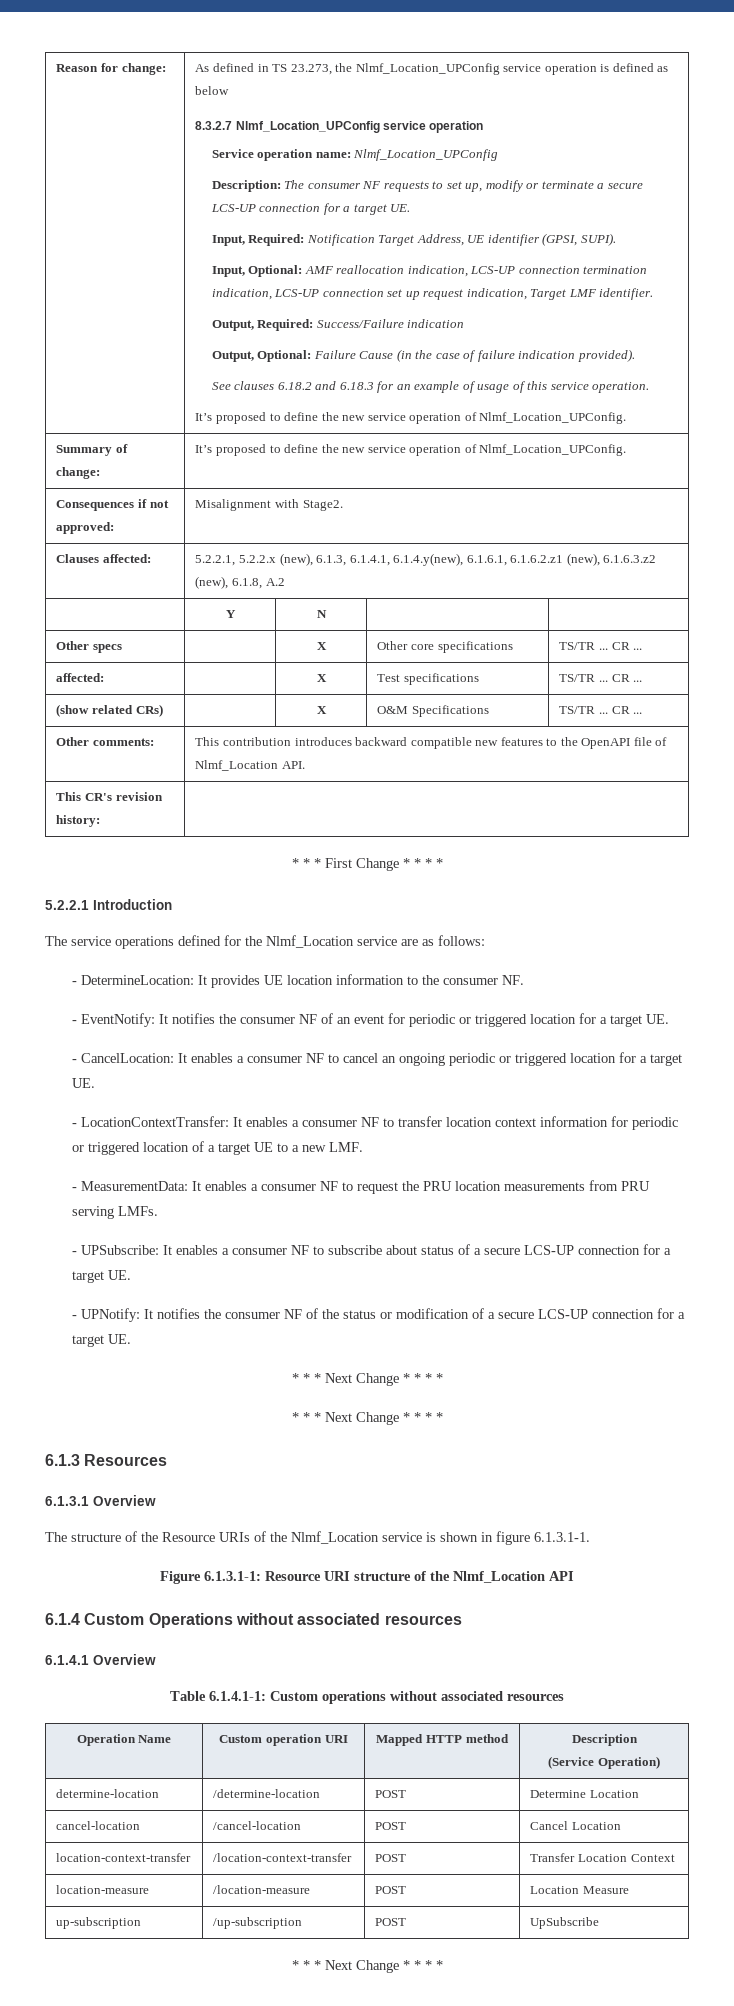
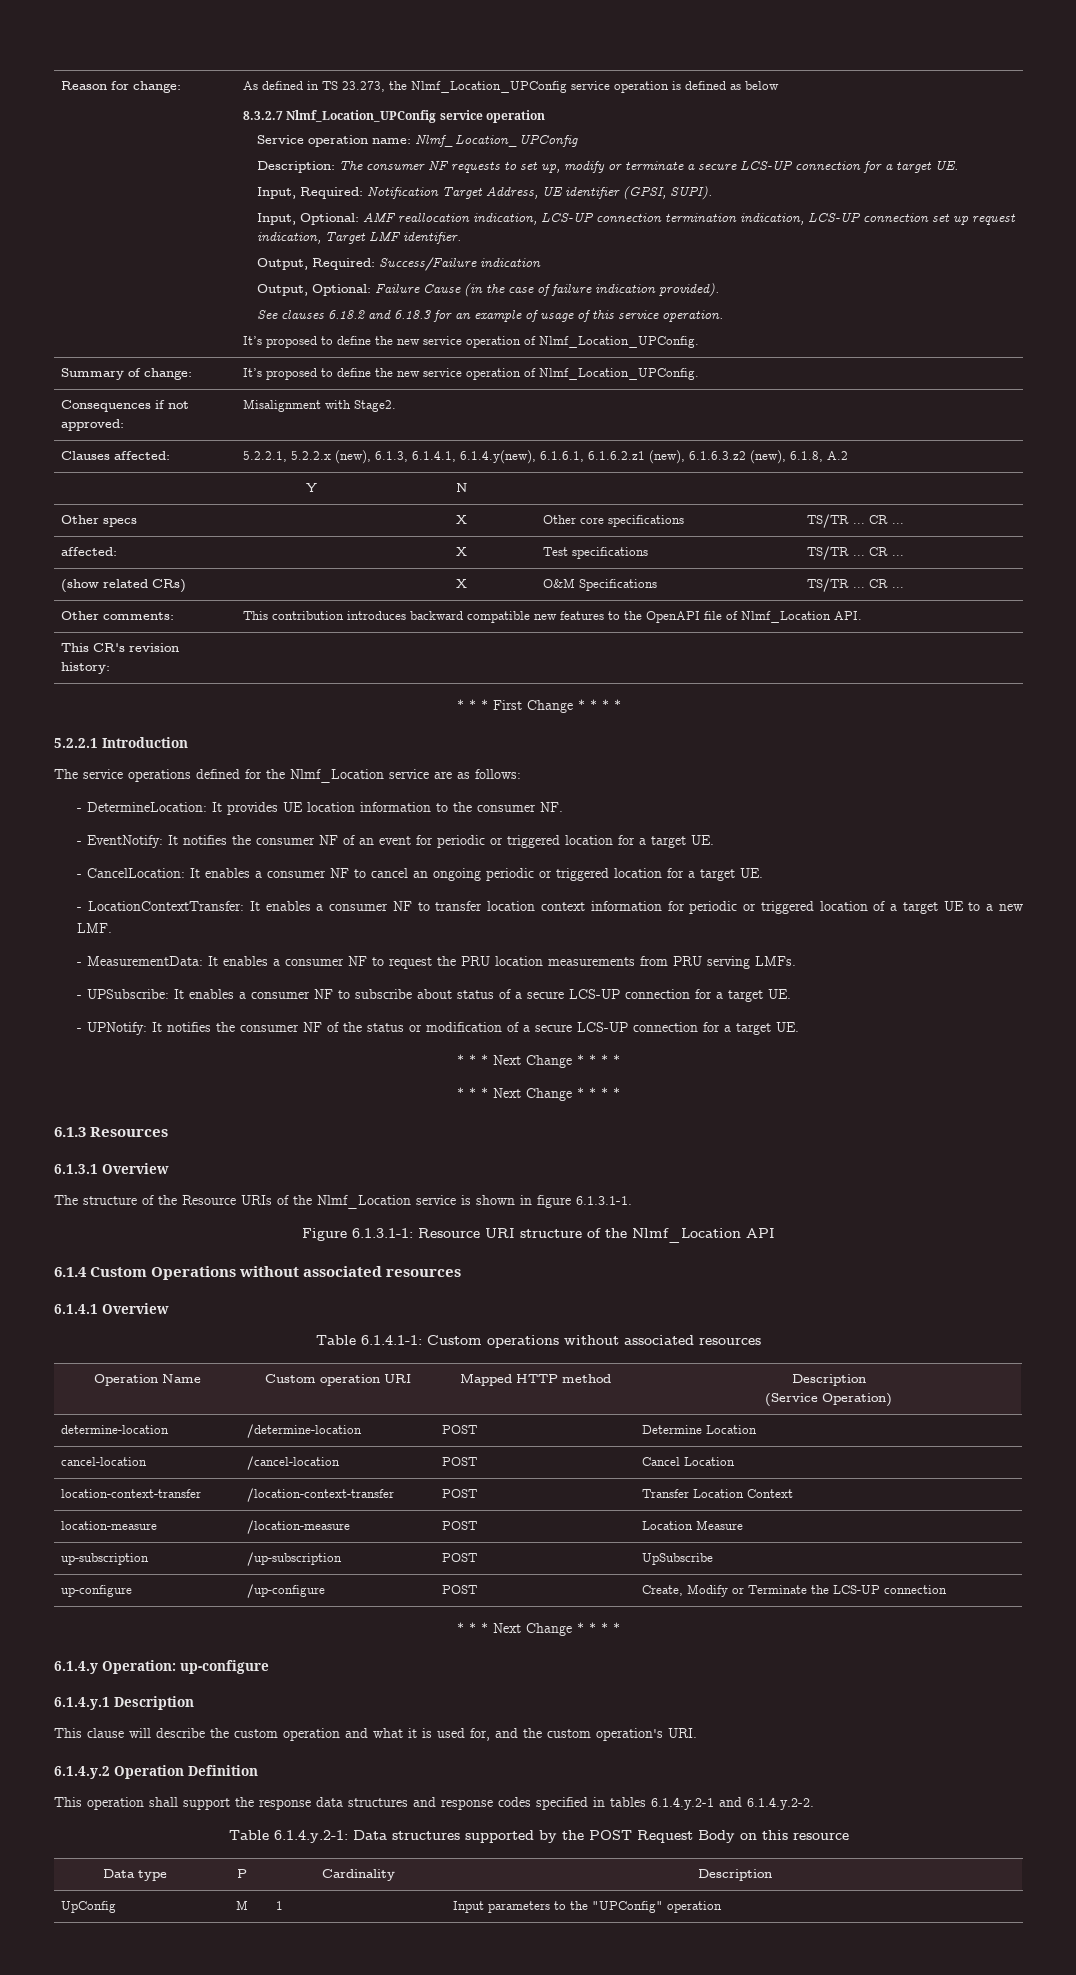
[291,1960,443,1973] // * * * Next Change * * * * -> [61,1585,133,1597] [247,1584,326,1598] [442,1585,478,1594] [642,1584,948,1597] [457,1622,620,1636] [54,1660,269,1674] [54,1696,194,1710] [54,1728,697,1741] [54,1765,258,1779] [54,1797,814,1810] [228,1830,849,1843] [102,1869,167,1881] [237,1869,247,1878] [321,1869,395,1881] [697,1869,772,1881] [61,1901,117,1913] [236,1900,248,1910] [276,1901,284,1910] [453,1901,723,1913] // up-configure | /up-configure | POST | Create, Modify or Terminate the LCS-UP connection // * * * Next Change * * * * // 6.1.4.y Operation: up-configure // 6.1.4.y.1 Description // This clause will describe the custom operation and what it is used for, and the custom operation's URI. // 6.1.4.y.2 Operation Definition // This operation shall support the response data structures and response codes specified in tables 6.1.4.y.2-1 and 6.1.4.y.2-2. // Table 6.1.4.y.2-1: Data structures supported by the POST Request Body on this resource // Data type | P | Cardinality | Description // UpConfig | M | 1 | Input parameters to the "UPConfig" operation

